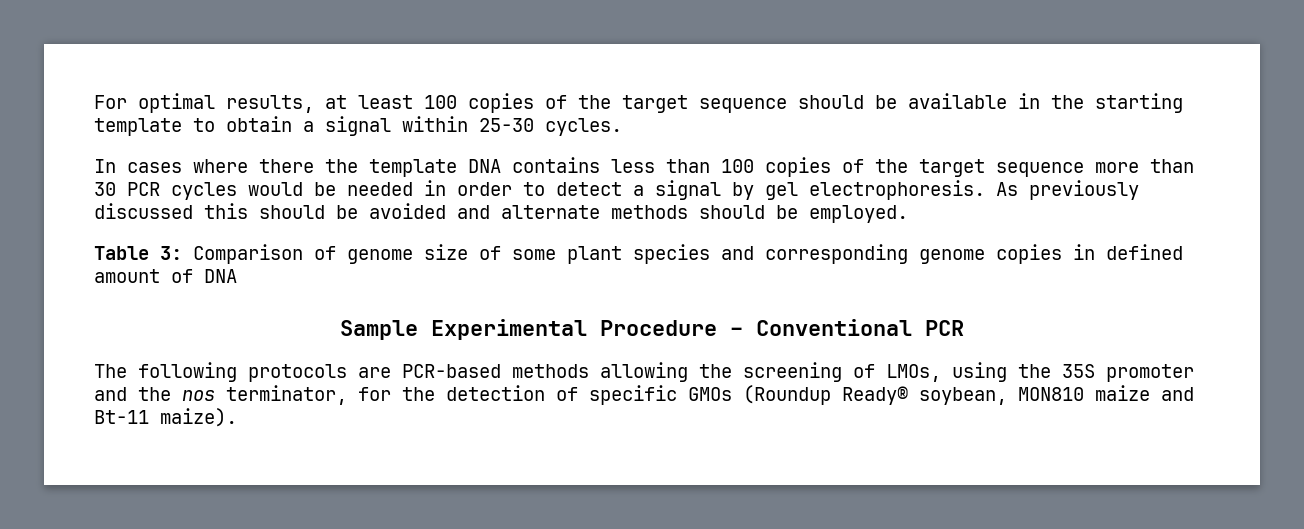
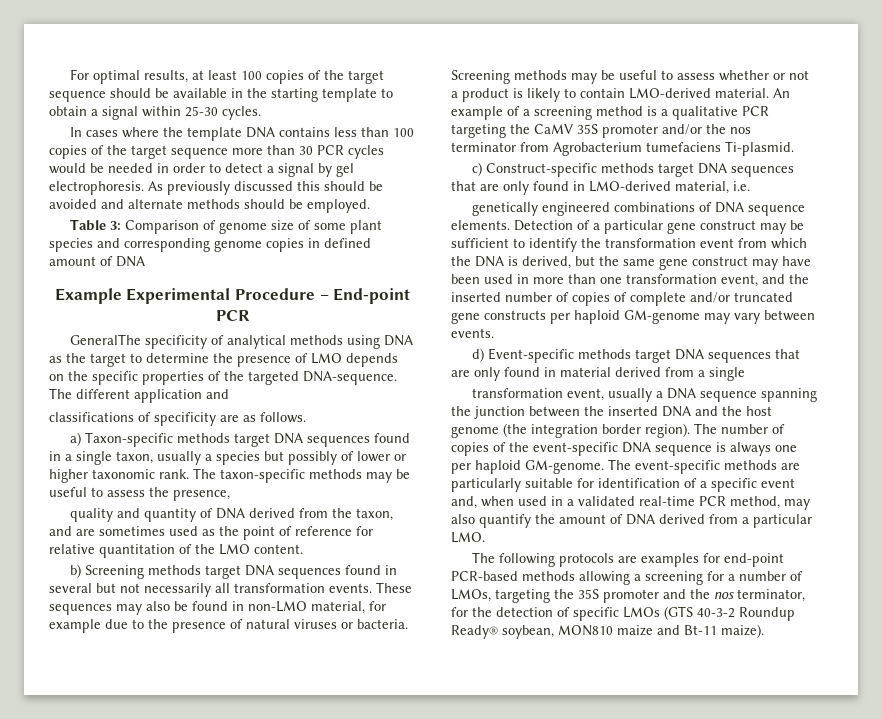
[259,159,314,173] there -> (159, 132) none
[340,320,418,340] Sample -> [54,288,122,304] Example
[756,319,912,336] Conventional -> [333,288,411,304] End-point
[94,362,842,382] The following protocols are PCR-based methods allowing the screening -> [69,334,413,349] [49,353,398,367] [49,371,397,385] [49,388,229,403] [49,412,306,426] [69,432,410,447] [49,451,406,465] [49,468,410,483] [49,487,230,501] [69,508,393,522] [49,526,373,540] [49,544,303,558] [69,564,397,579] [49,582,412,597] [49,601,386,615] [49,619,408,633] [451,70,809,84] [451,88,790,102] [451,106,769,120] [451,124,751,138] [451,141,794,156] [471,162,794,177] [451,181,750,195] [471,202,805,216] [451,220,804,234] [451,238,807,252] [451,256,811,270] [451,274,809,287] [451,292,793,306] [451,310,815,324] [451,328,494,338] [471,348,800,363] [451,367,745,381] [471,388,817,402] [451,406,772,419] [451,423,785,438] [451,442,797,456] [451,459,800,474] [451,478,795,492] [451,496,810,510] [451,514,812,528] [451,532,485,543] [471,552,784,567] [451,571,786,585] GeneralThe specificity of analytical methods using DNA as the target to determine the presence of LMO depends on the specific properties of the targeted DNA-sequence. The different application and // classifications of specificity are as follows. // a) Taxon-specific methods target DNA sequences found in a single taxon, usually a species but possibly of lower or higher taxonomic rank. The taxon-specific methods may be useful to assess the presence, // quality and quantity of DNA derived from the taxon, and are sometimes used as the point of reference for relative quantitation of the LMO content. // b) Screening methods target DNA sequences found in several but not necessarily all transformation events. These sequences may also be found in non-LMO material, for example due to the presence of natural viruses or bacteria. Screening methods may be useful to assess whether or not a product is likely to contain LMO-derived material. An example of a screening method is a qualitative PCR targeting the CaMV 35S promoter and/or the nos terminator from Agrobacterium tumefaciens Ti-plasmid. // c) Construct-specific methods target DNA sequences that are only found in LMO-derived material, i.e. // genetically engineered combinations of DNA sequence elements. Detection of a particular gene construct may be sufficient to identify the transformation event from which the DNA is derived, but the same gene construct may have been used in more than one transformation event, and the inserted number of copies of complete and/or truncated gene constructs per haploid GM-genome may vary between events. // d) Event-specific methods target DNA sequences that are only found in material derived from a single // transformation event, usually a DNA sequence spanning the junction between the inserted DNA and the host genome (the integration border region). The number of copies of the event-specific DNA sequence is always one per haploid GM-genome. The event-specific methods are particularly suitable for identification of a specific event and, when used in a validated real-time PCR method, may also quantify the amount of DNA derived from a particular LMO. // The following protocols are examples for end-point PCR-based methods allowing a screening for a number
[952,362,1007,382] using -> [495,589,550,603] targeting
[688,385,831,405] GMOs (Roundup -> [623,606,795,621] LMOs (GTS 40-3-2 Roundup

